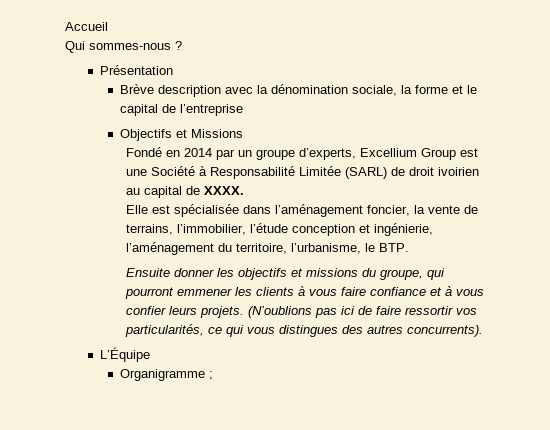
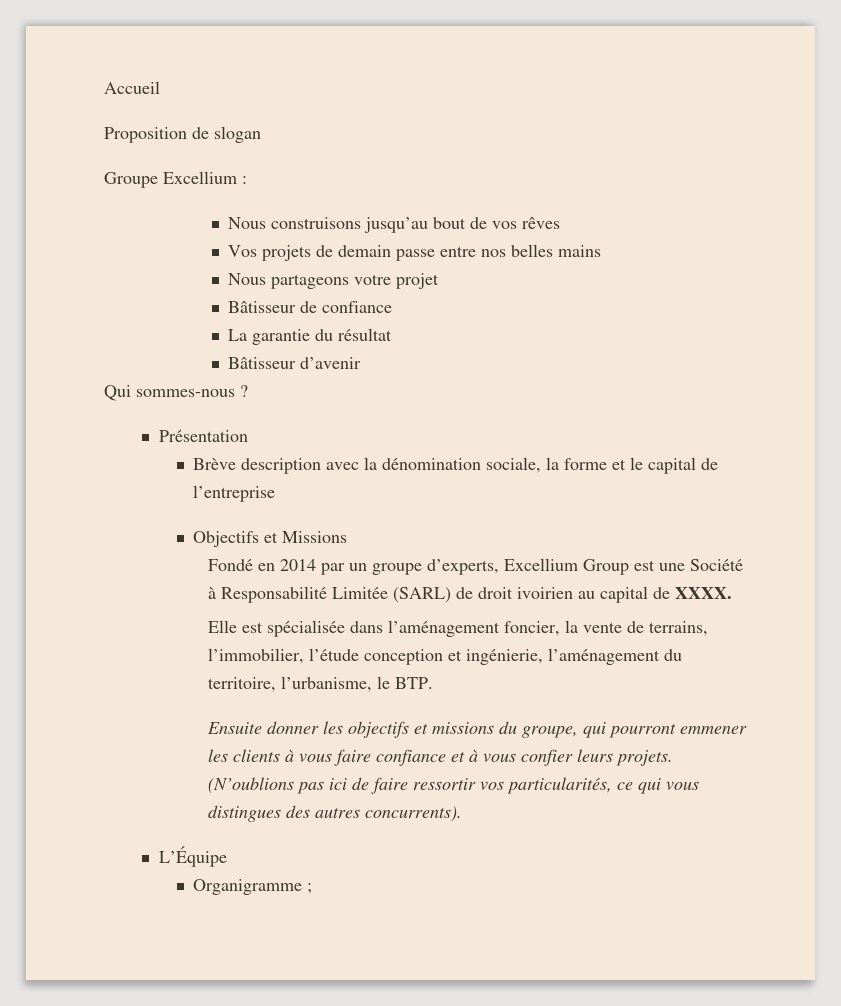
(108, 26) none -> [104,126,261,143] [104,171,247,188] [227,217,560,233] [227,244,601,261] [227,273,439,289] [227,301,392,313] [227,328,392,345] [227,357,361,369] // Proposition de slogan // Groupe Excellium : // Nous construisons jusqu’au bout de vos rêves // Vos projets de demain passe entre nos belles mains // Nous partageons votre projet // Bâtisseur de confiance // La garantie du résultat // Bâtisseur d’avenir

